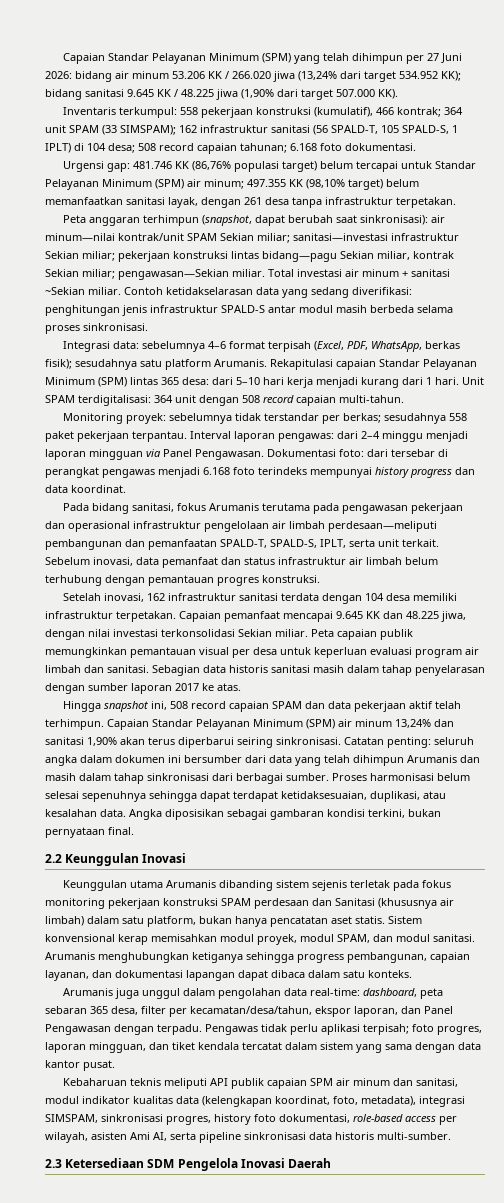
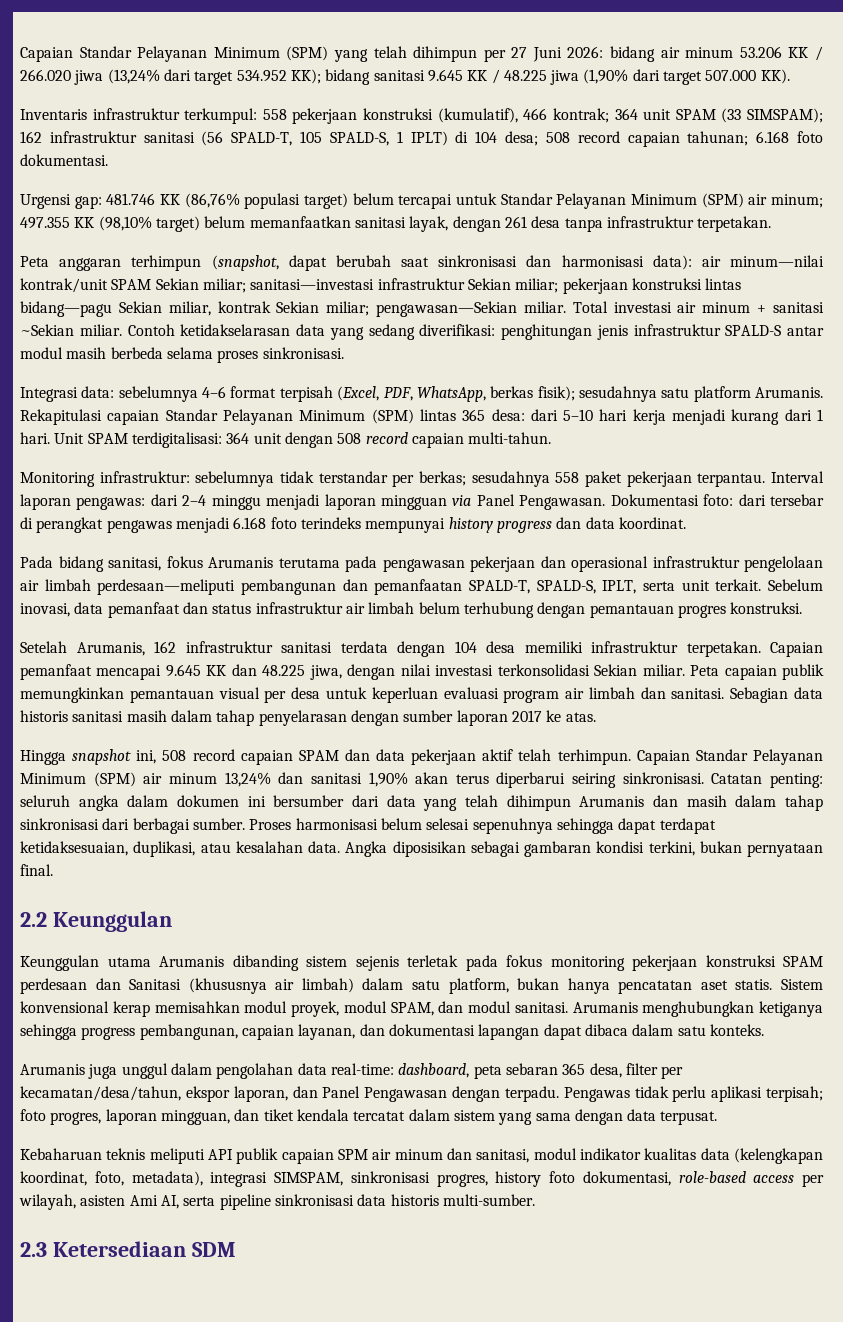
(117, 111) none -> [92,108,180,120] infrastruktur
[360,215,429,225] sinkronisasi): -> [438,255,692,270] sinkronisasi dan harmonisasi data):
[126,413,167,424] proyek: -> [99,471,190,483] infrastruktur:
[104,593,145,602] inovasi, -> [76,642,145,656] Arumanis,
[142,853,187,863] Inovasi -> (172, 921) none
[45,1060,115,1071] kantor pusat. -> [660,1111,718,1125] terpusat.
[177,1158,332,1171] Pengelola Inovasi Daerah -> (236, 1249) none

